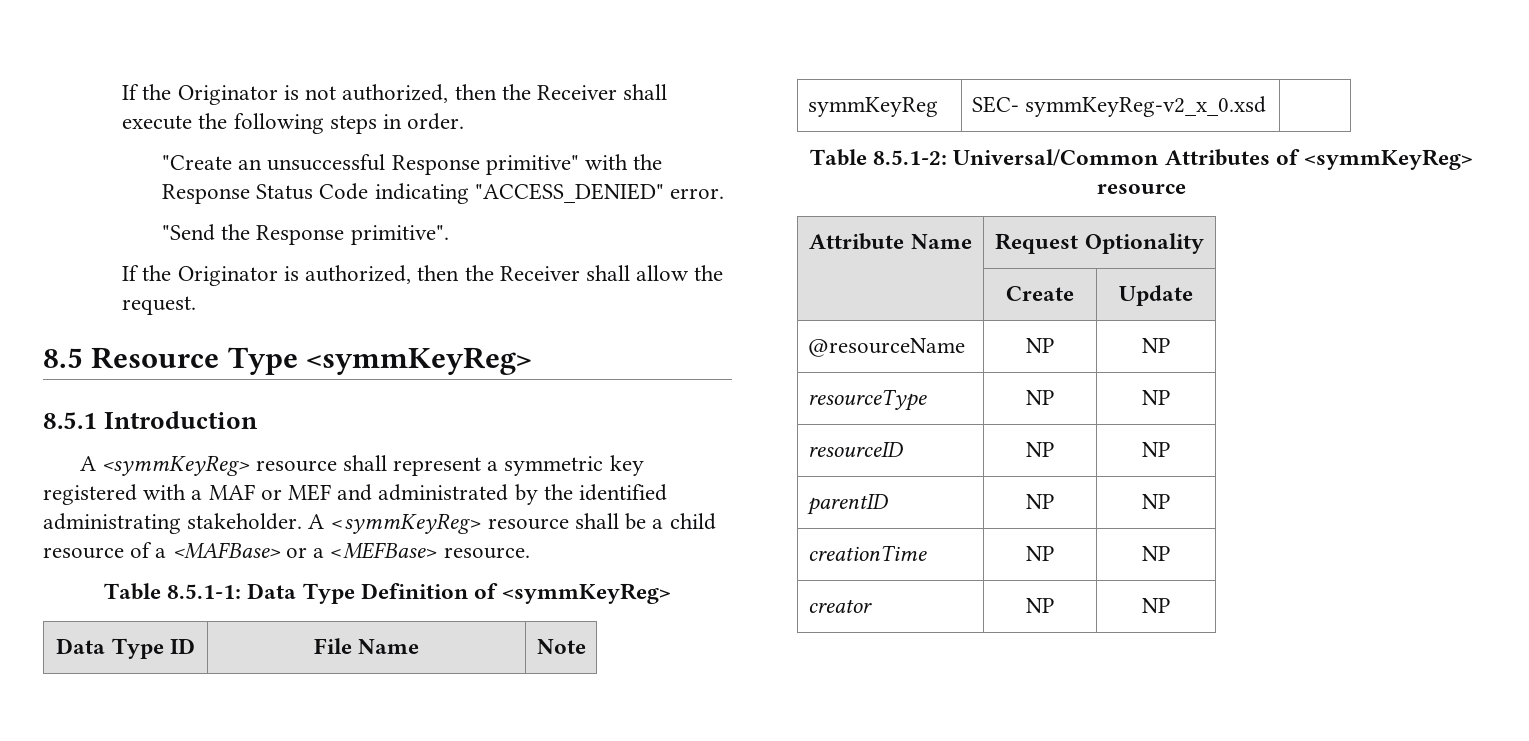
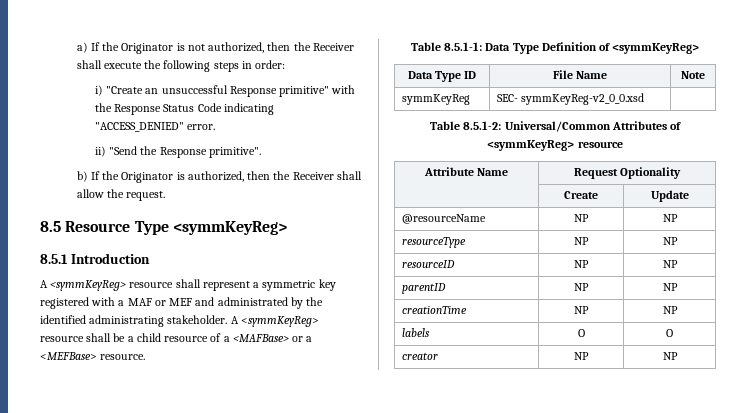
(122, 92) none -> [76,42,88,53] a)
[407,113,465,130] order. // -> [255,60,286,69] [94,85,103,96] order: // i)
(724, 193) none -> [94,146,106,157] ii)
(449, 235) none -> [76,171,88,182] b)
[1024,96,1266,117] symmKeyReg-v2_x_0.xsd -> [520,93,644,105] symmKeyReg-v2_0_0.xsd
(1170, 553) none -> [401,328,430,337] [577,329,585,337] [666,329,673,337] // labels | O | O

